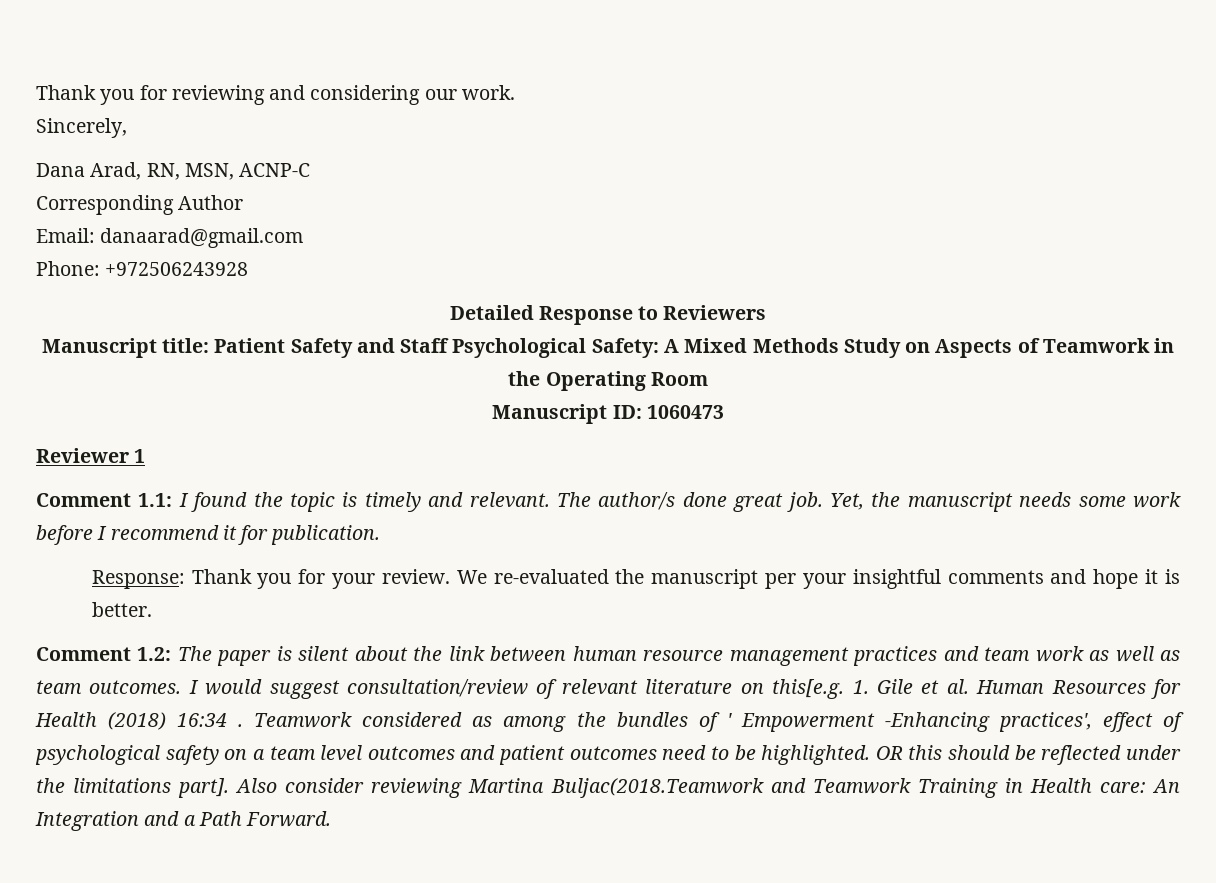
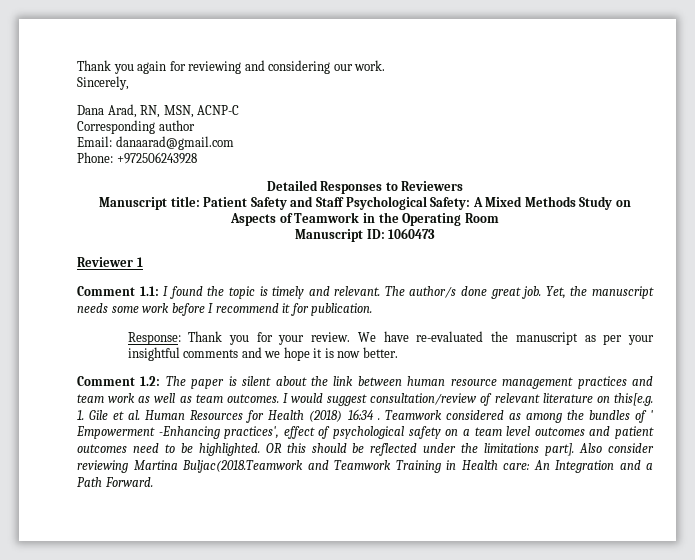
[36,85,135,105] Thank you -> [77,60,167,74] Thank you again
[178,195,244,210] Author -> [158,120,195,131] author
[538,306,633,325] Response -> [320,181,383,194] Responses
(487, 577) none -> [383,331,409,342] have
(759, 579) none -> [584,335,596,342] as
(1087, 576) none -> [264,351,281,358] we
(1180, 576) none -> [337,351,361,358] now

